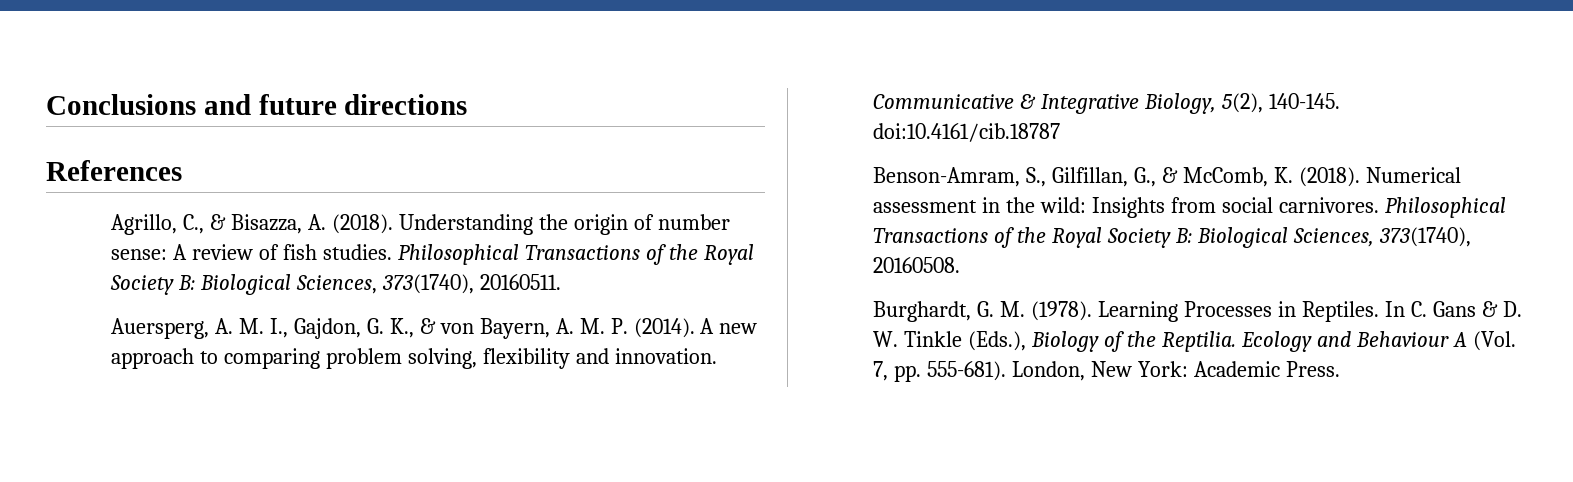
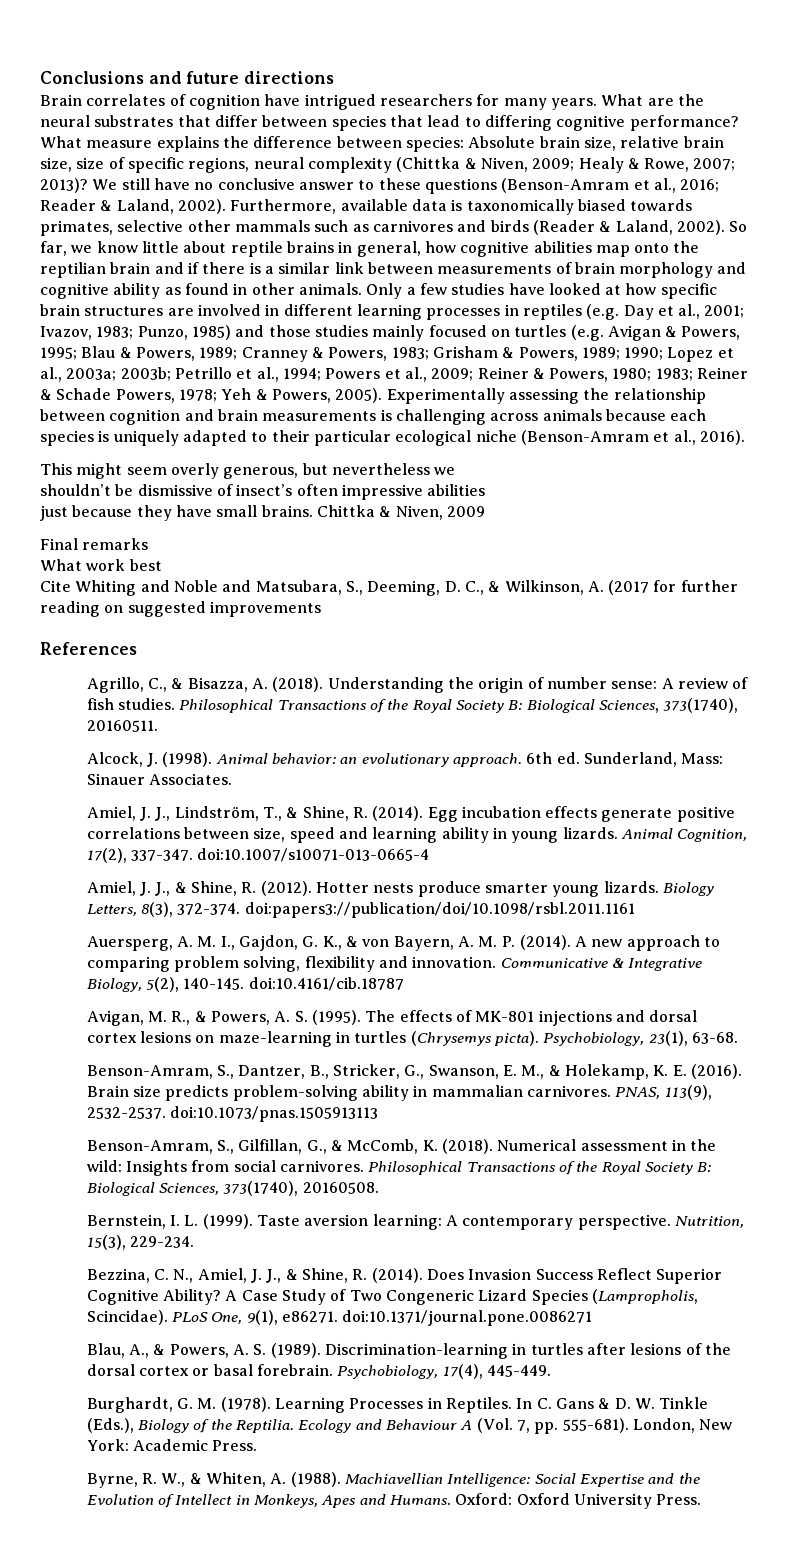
(468, 104) none -> [40,94,704,110] [40,115,739,131] [40,136,724,152] [40,157,736,173] [40,178,720,194] [40,199,693,215] [40,220,748,236] [40,241,700,257] [40,262,747,278] [40,283,717,299] [40,304,745,320] [40,325,741,341] [40,346,734,362] [40,367,749,382] [40,388,706,404] [40,409,707,425] [40,430,745,446] [40,463,456,479] [40,484,486,500] [40,505,485,521] [40,538,149,550] [40,559,162,571] [40,580,738,596] [40,601,321,617] // Brain correlates of cognition have intrigued researchers for many years. What are the neural substrates that differ between species that lead to differing cognitive performance? What measure explains the difference between species: Absolute brain size, relative brain size, size of specific regions, neural complexity (Chittka & Niven, 2009; Healy & Rowe, 2007; 2013)? We still have no conclusive answer to these questions (Benson-Amram et al., 2016; Reader & Laland, 2002). Furthermore, available data is taxonomically biased towards primates, selective other mammals such as carnivores and birds (Reader & Laland, 2002). So far, we know little about reptile brains in general, how cognitive abilities map onto the reptilian brain and if there is a similar link between measurements of brain morphology and cognitive ability as found in other animals. Only a few studies have looked at how specific brain structures are involved in different learning processes in reptiles (e.g. Day et al., 2001; Ivazov, 1983; Punzo, 1985) and those studies mainly focused on turtles (e.g. Avigan & Powers, 1995; Blau & Powers, 1989; Cranney & Powers, 1983; Grisham & Powers, 1989; 1990; Lopez et al., 2003a; 2003b; Petrillo et al., 1994; Powers et al., 2009; Reiner & Powers, 1980; 1983; Reiner & Schade Powers, 1978; Yeh & Powers, 2005). Experimentally assessing the relationship between cognition and brain measurements is challenging across animals because each species is uniquely adapted to their particular ecological niche (Benson-Amram et al., 2016). // This might seem overly generous, but nevertheless we // shouldn’t be dismissive of insect’s often impressive abilities // just because they have small brains. Chittka & Niven, 2009 // Final remarks // What work best // Cite Whiting and Noble and Matsubara, S., Deeming, D. C., & Wilkinson, A. (2017 for further reading on suggested improvements
(562, 282) none -> [86,752,724,767] [86,773,232,785] [86,806,735,822] [86,827,748,843] [86,848,430,863] [86,881,714,897] [86,902,635,918] // Alcock, J. (1998). Animal behavior: an evolutionary approach. 6th ed. Sunderland, Mass: Sinauer Associates. // Amiel, J. J., Lindström, T., & Shine, R. (2014). Egg incubation effects generate positive correlations between size, speed and learning ability in young lizards. Animal Cognition, 17(2), 337-347. doi:10.1007/s10071-013-0665-4 // Amiel, J. J., & Shine, R. (2012). Hotter nests produce smarter young lizards. Biology Letters, 8(3), 372-374. doi:papers3://publication/doi/10.1098/rsbl.2011.1161
(1061, 132) none -> [86,1010,698,1026] [86,1031,738,1047] [86,1064,742,1080] [86,1085,712,1101] [86,1106,378,1122] // Avigan, M. R., & Powers, A. S. (1995). The effects of MK-801 injections and dorsal cortex lesions on maze-learning in turtles (Chrysemys picta). Psychobiology, 23(1), 63-68. // Benson-Amram, S., Dantzer, B., Stricker, G., Swanson, E. M., & Holekamp, K. E. (2016). Brain size predicts problem-solving ability in mammalian carnivores. PNAS, 113(9), 2532-2537. doi:10.1073/pnas.1505913113
(961, 265) none -> [86,1214,744,1230] [86,1235,194,1250] [86,1268,723,1284] [86,1289,698,1305] [86,1310,593,1326] [86,1343,731,1359] [86,1364,551,1379] // Bernstein, I. L. (1999). Taste aversion learning: A contemporary perspective. Nutrition, 15(3), 229-234. // Bezzina, C. N., Amiel, J. J., & Shine, R. (2014). Does Invasion Success Reflect Superior Cognitive Ability? A Case Study of Two Congeneric Lizard Species (Lampropholis, Scincidae). PLoS One, 9(1), e86271. doi:10.1371/journal.pone.0086271 // Blau, A., & Powers, A. S. (1989). Discrimination-learning in turtles after lesions of the dorsal cortex or basal forebrain. Psychobiology, 17(4), 445-449.
(1340, 369) none -> [86,1472,700,1488] [86,1493,702,1509] // Byrne, R. W., & Whiten, A. (1988). Machiavellian Intelligence: Social Expertise and the Evolution of Intellect in Monkeys, Apes and Humans. Oxford: Oxford University Press.

